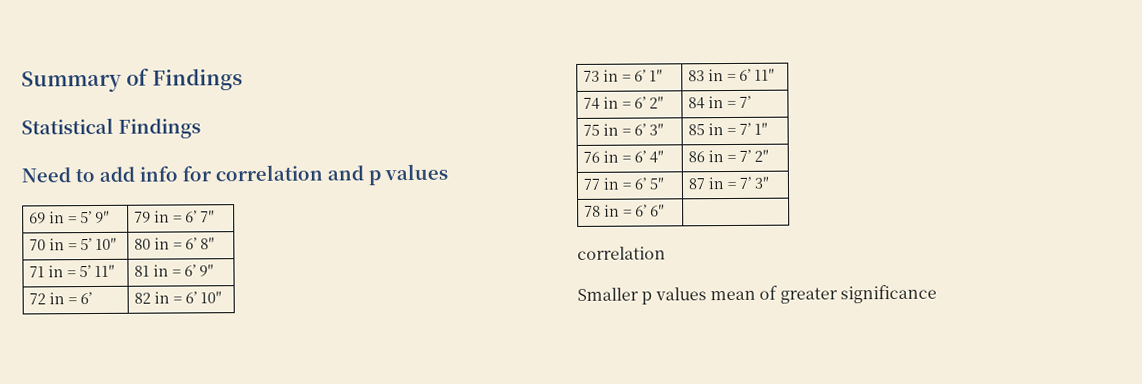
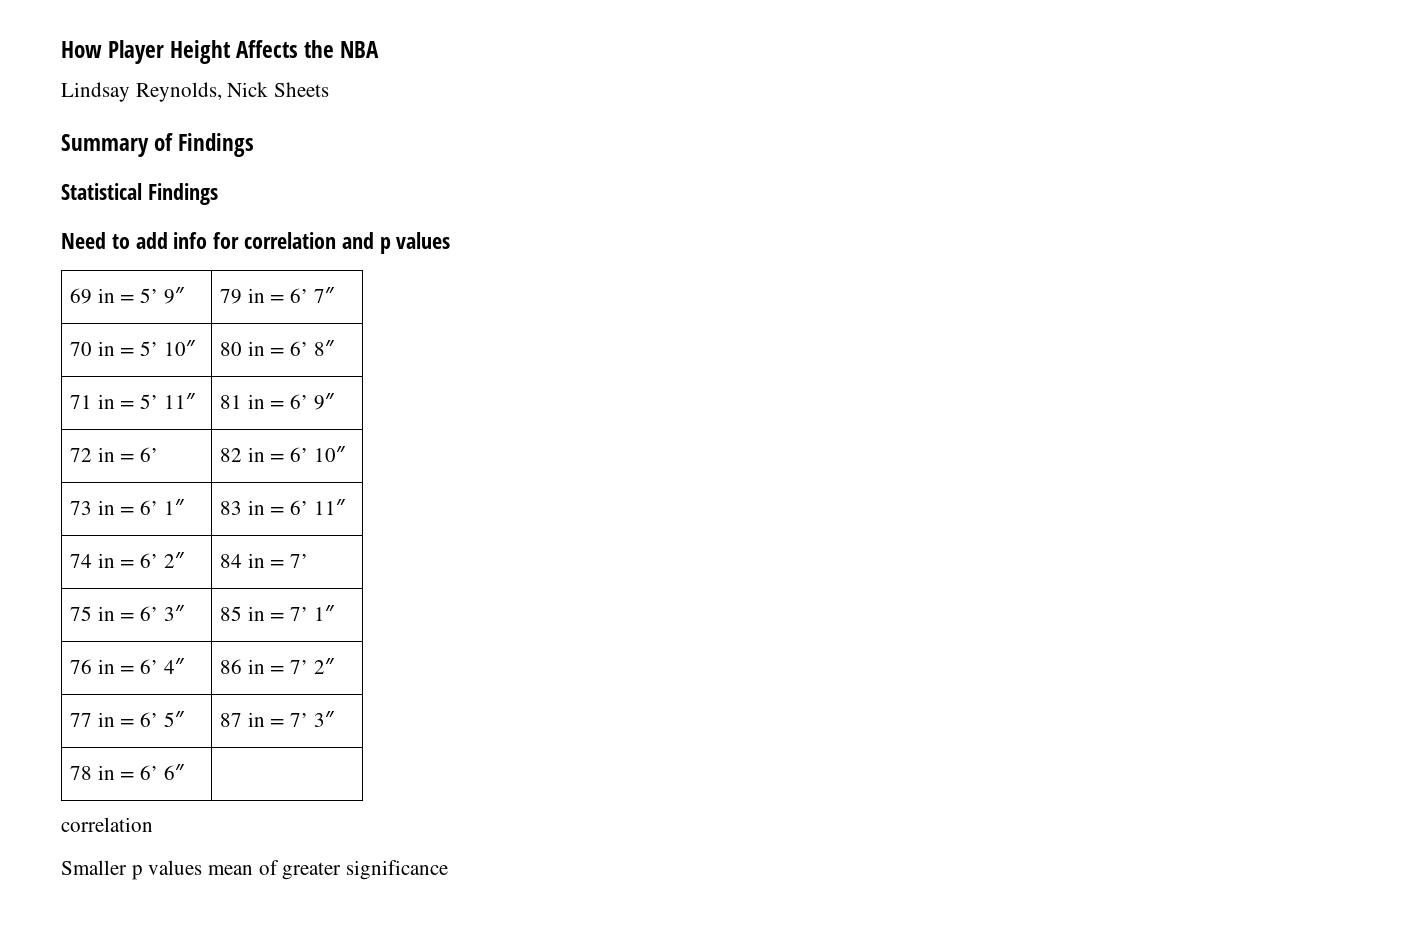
(21, 81) none -> [61,40,380,64] [61,82,330,102] How Player Height Affects the NBA // Lindsay Reynolds, Nick Sheets //

